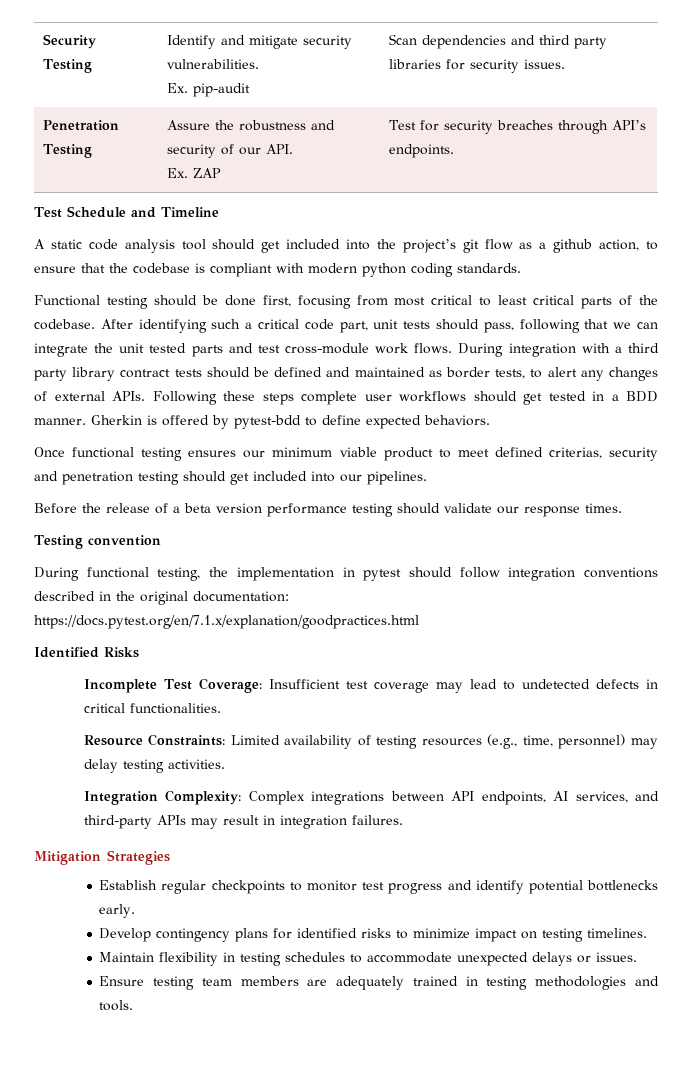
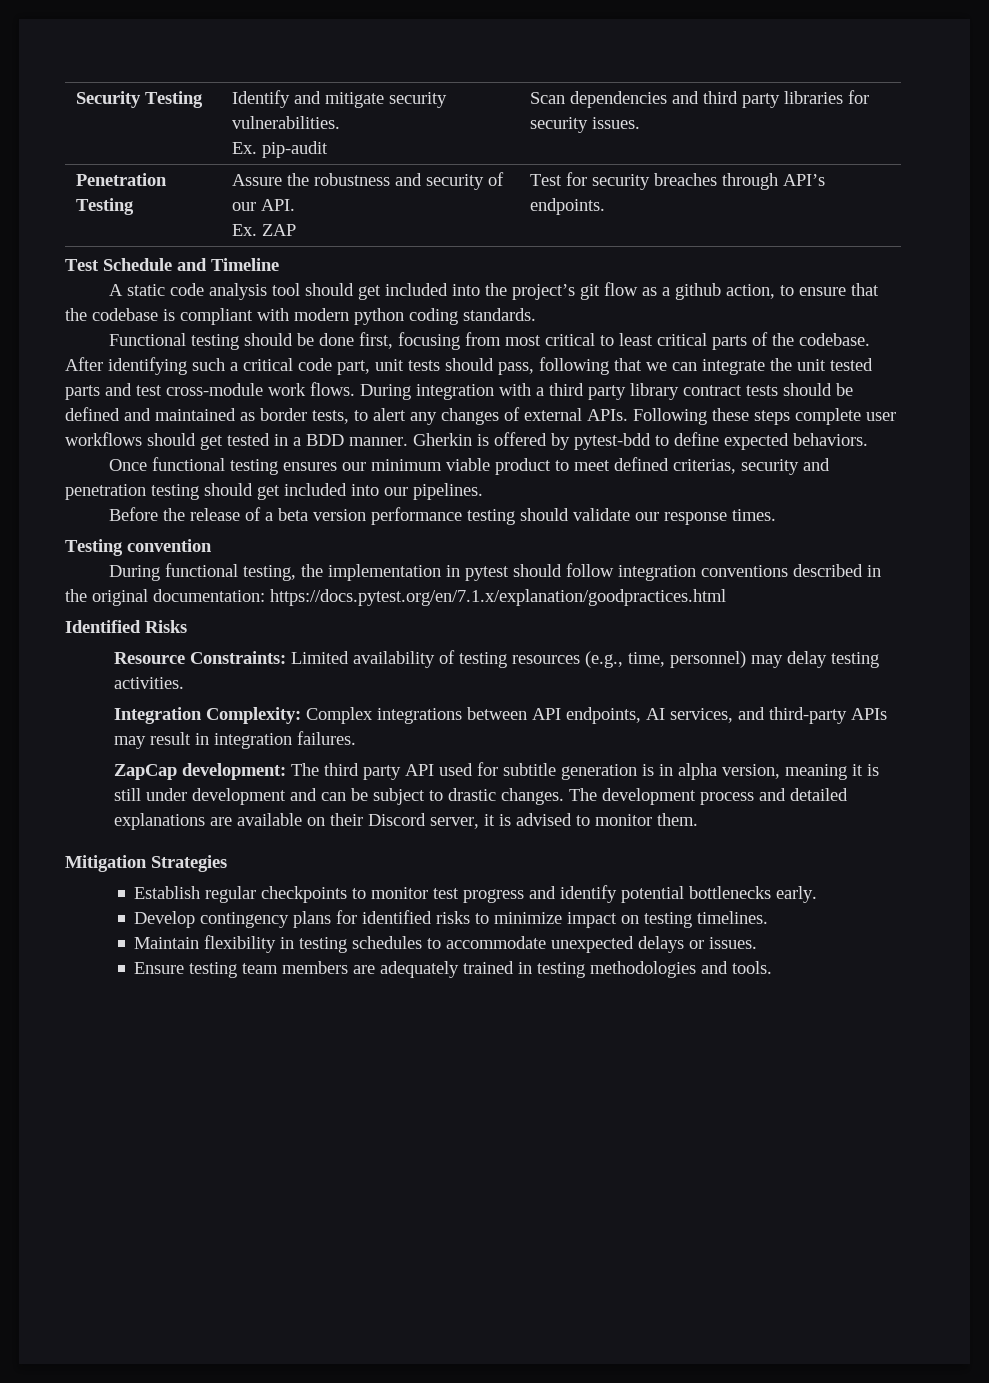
[83,678,658,693] [83,703,221,714] // Incomplete Test Coverage: Insufficient test coverage may lead to undetected defects in critical functionalities. -> (187, 626) none
(403, 820) none -> [113,762,879,780] [113,788,848,805] [113,813,698,830] // ZapCap development: The third party API used for subtitle generation is in alpha version, meaning it is still under development and can be subject to drastic changes. The development process and detailed explanations are available on their Discord server, it is advised to monitor them.

